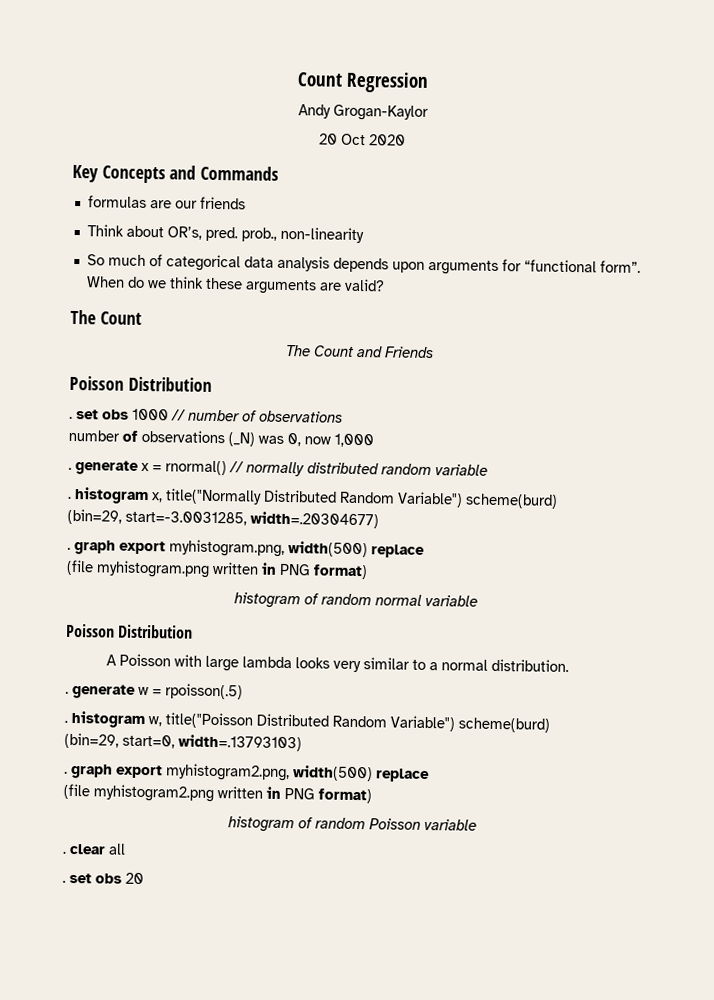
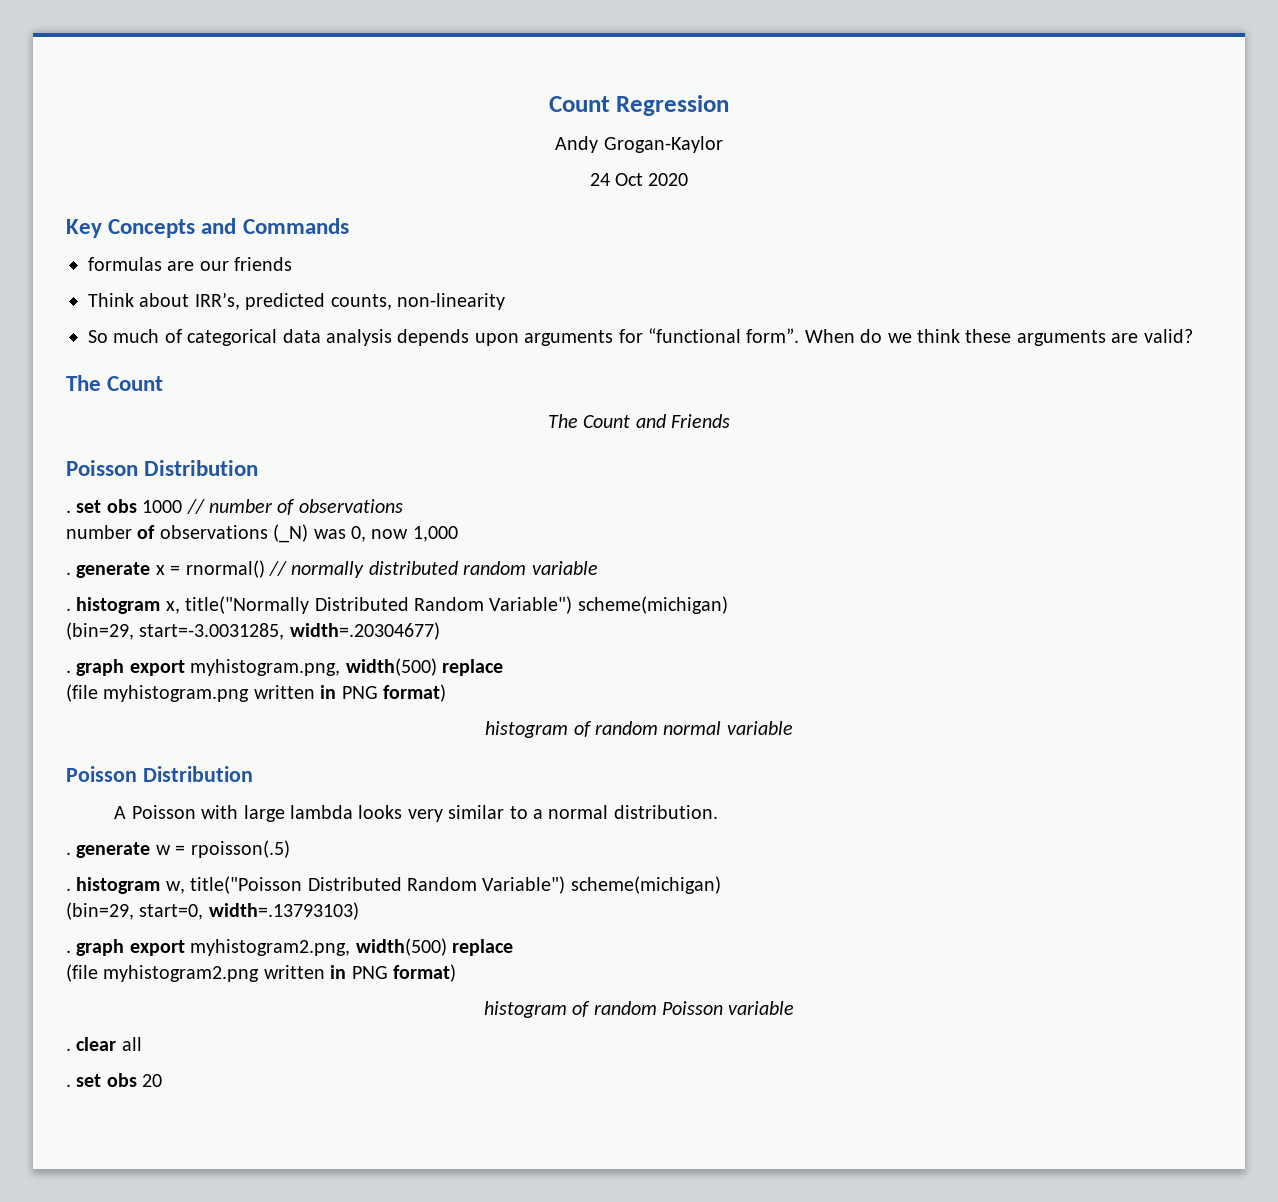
[319,133,338,145] 20 -> [589,173,610,186] 24
[166,226,277,242] OR’s, pred. prob., -> [194,292,392,310] IRR’s, predicted counts,
[465,493,558,509] scheme(burd) -> [577,596,728,614] scheme(michigan)
[458,717,550,733] scheme(burd) -> [570,876,721,894] scheme(michigan)

